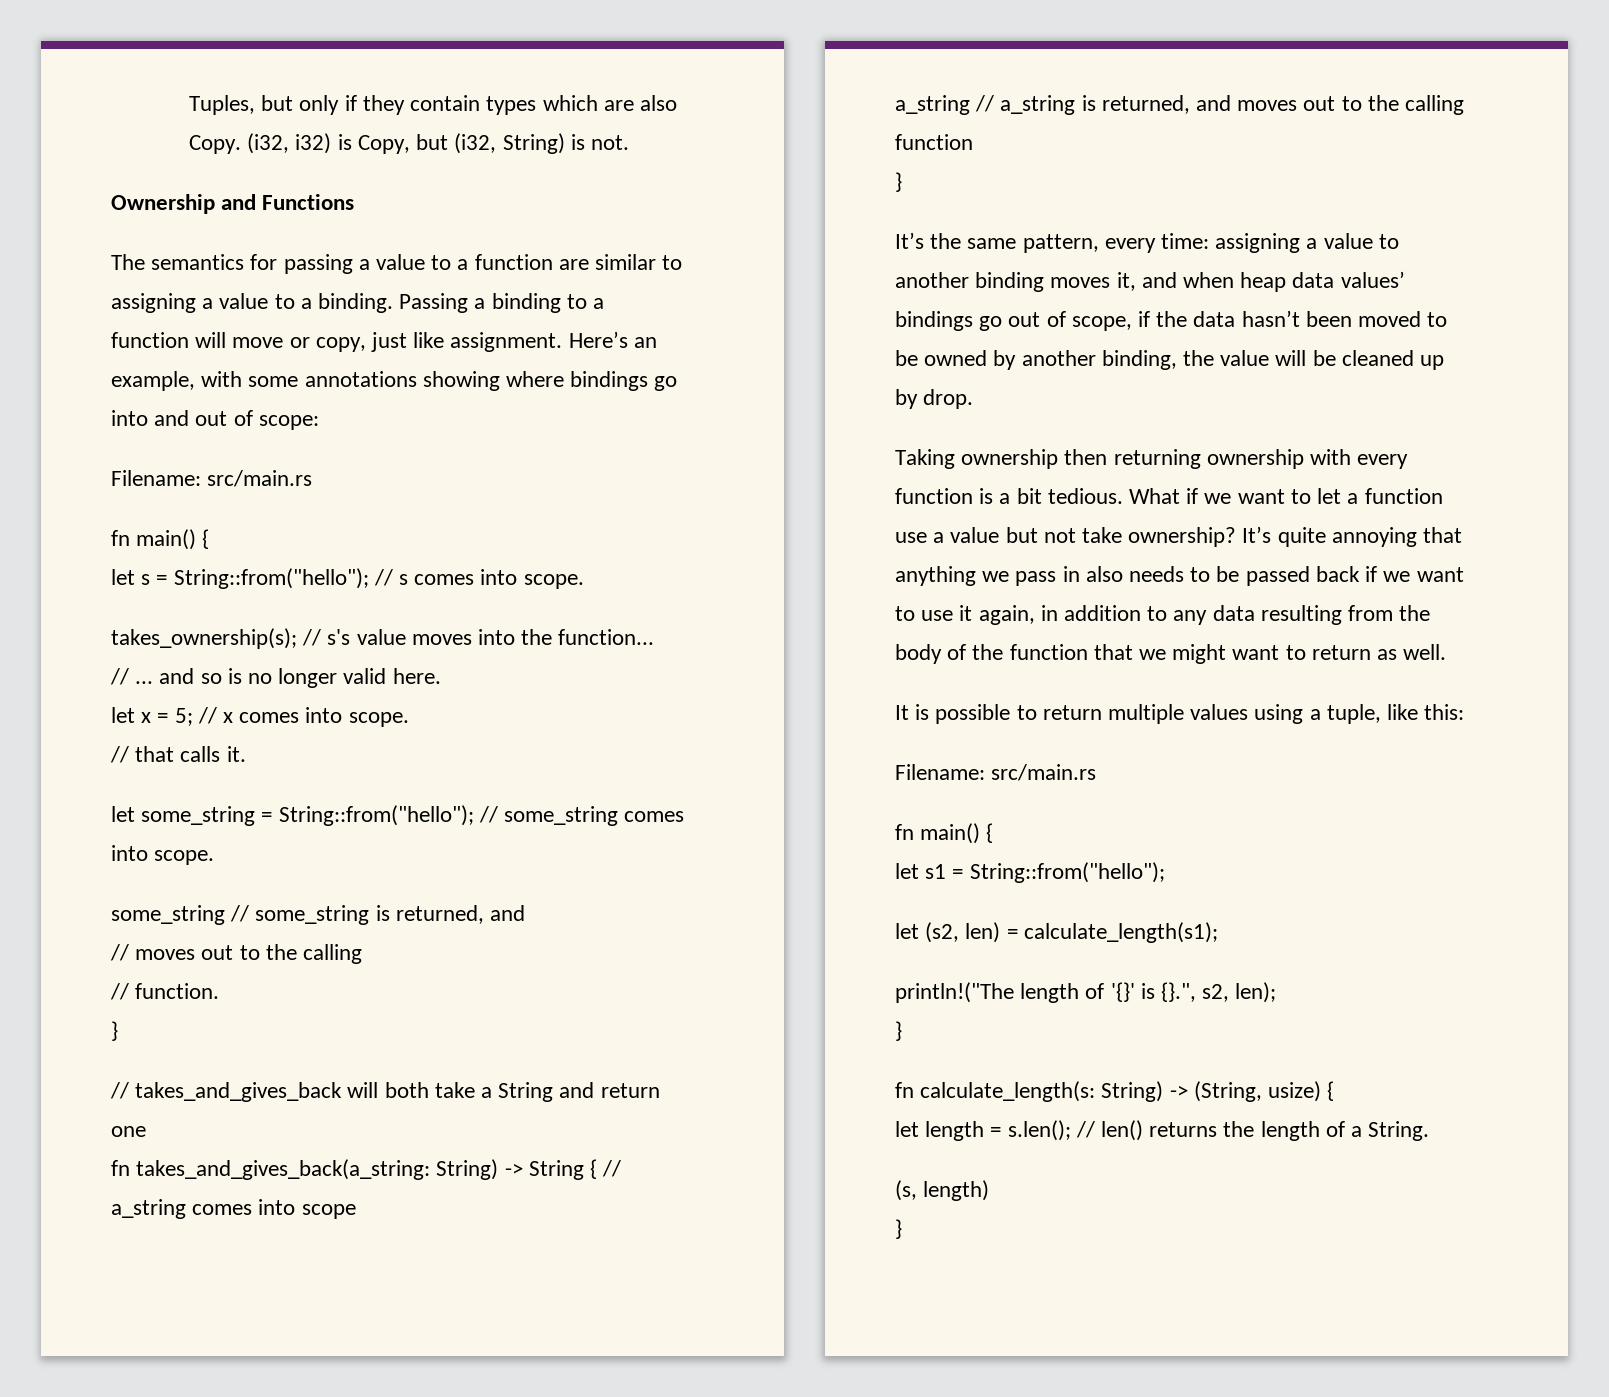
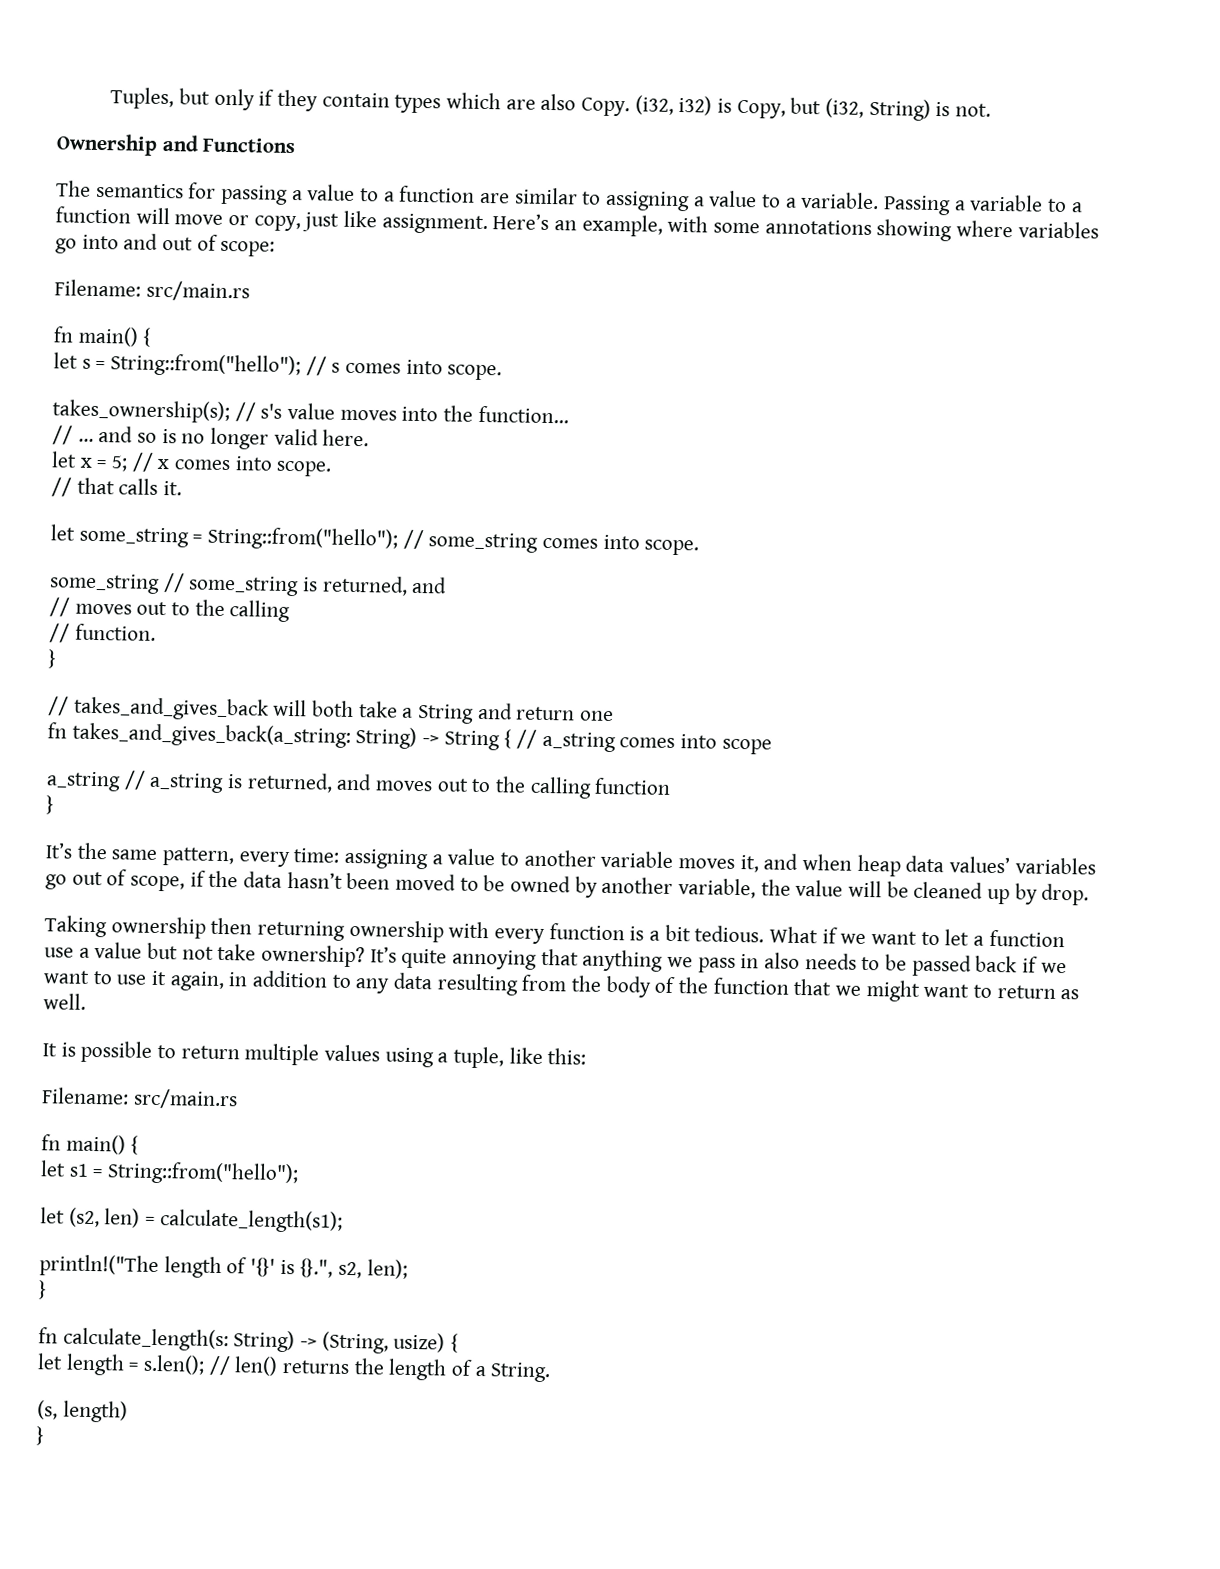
[318,293,394,313] binding. -> [800,191,880,210] variable.
[491,293,561,313] binding -> [969,194,1044,212] variable
[570,371,649,391] bindings -> [1017,221,1099,239] variables
[975,272,1045,292] binding -> [600,850,674,868] variable
[895,311,973,331] bindings -> [1014,857,1096,875] variables
[1101,350,1177,370] binding, -> [678,878,757,899] variable,

